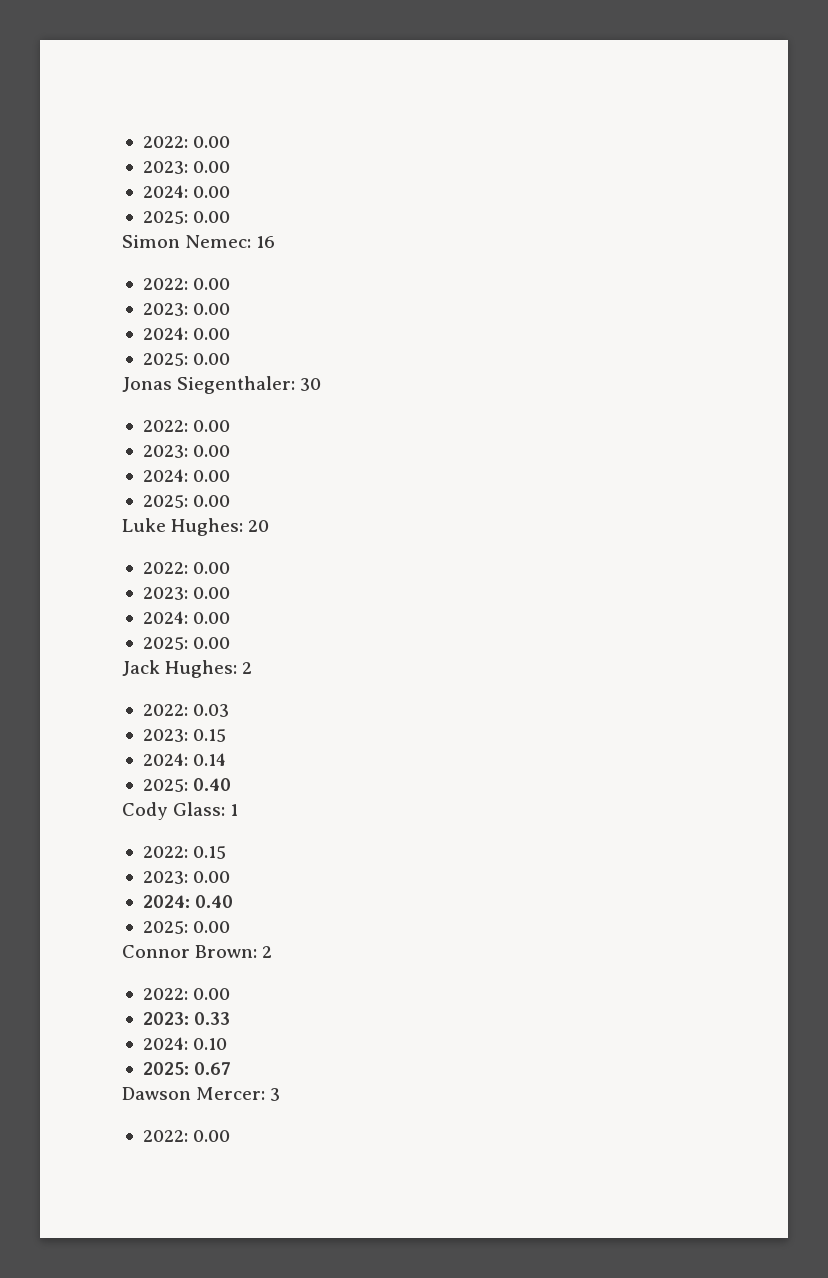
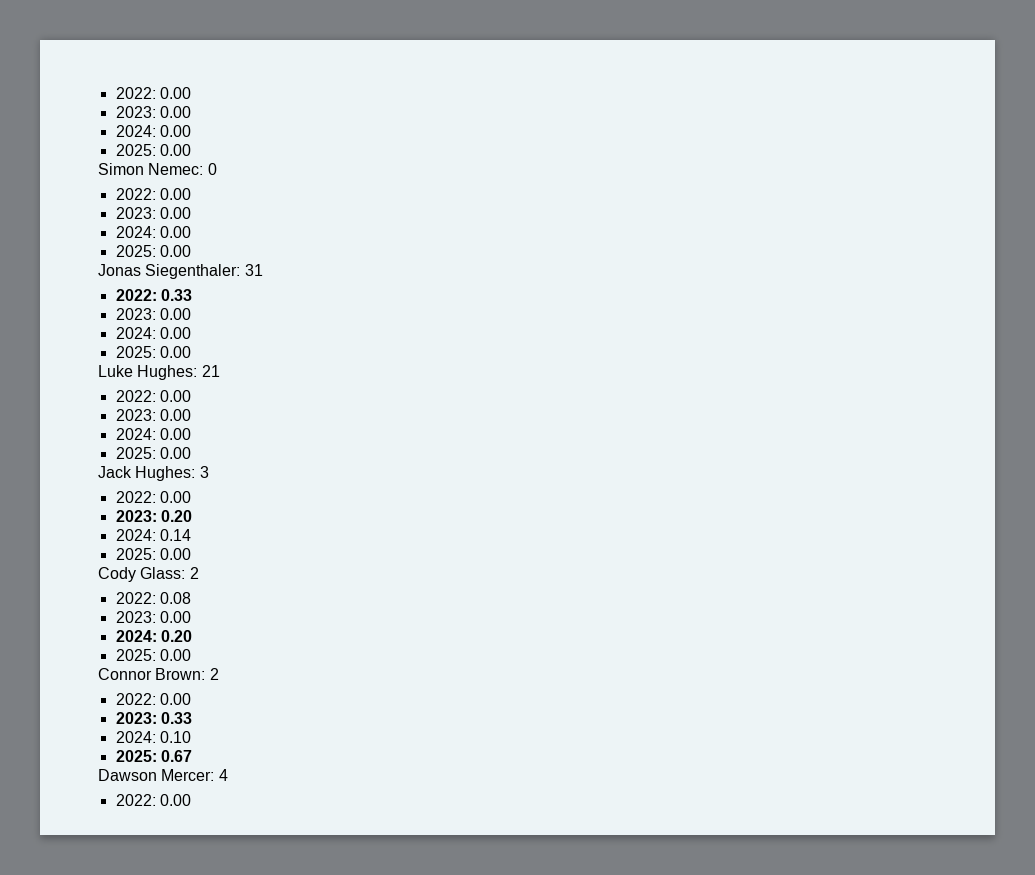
[256,236,276,248] 16 -> [207,163,217,175] 0
[300,378,322,391] [142,420,231,432] 30 // 2022: 0.00 -> [244,264,263,276] [115,289,192,301] 31 // 2022: 0.33
[248,520,270,532] 20 -> [201,365,220,377] 21
[242,662,253,674] [142,704,230,717] [142,729,227,742] 2 // 2022: 0.03 // 2023: 0.15 -> [199,466,209,478] [115,491,191,503] [115,510,192,522] 3 // 2022: 0.00 // 2023: 0.20
[193,778,232,791] 0.40 -> [159,548,191,560] 0.00
[230,804,239,816] [142,846,227,859] [142,871,231,884] [142,895,234,908] 1 // 2022: 0.15 // 2023: 0.00 // 2024: 0.40 -> [189,567,199,579] [115,592,191,604] [115,611,191,623] [115,630,192,642] 2 // 2022: 0.08 // 2023: 0.00 // 2024: 0.20
[270,1088,281,1101] 3 -> [218,769,228,781] 4

